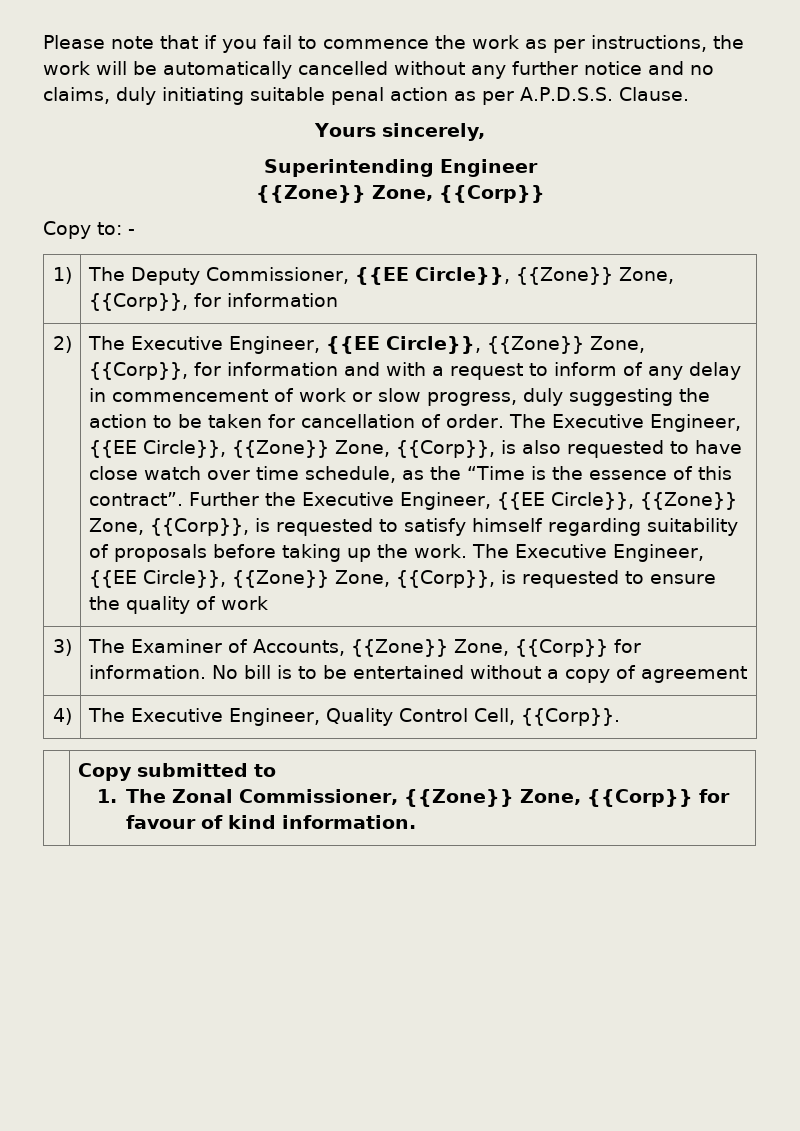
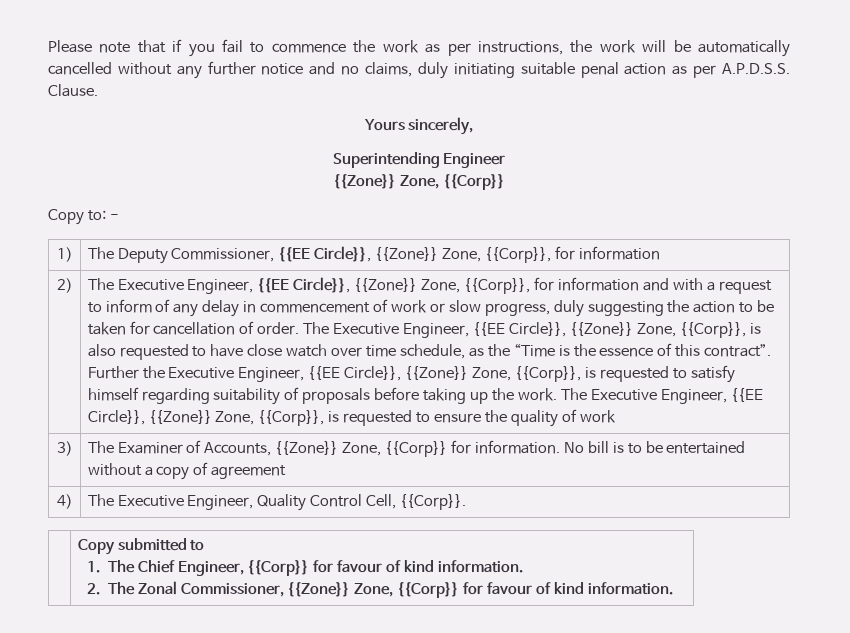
(167, 796) none -> [137,560,524,576] [87,582,135,595] Chief Engineer, {{Corp}} for favour of kind information. // 2. The

